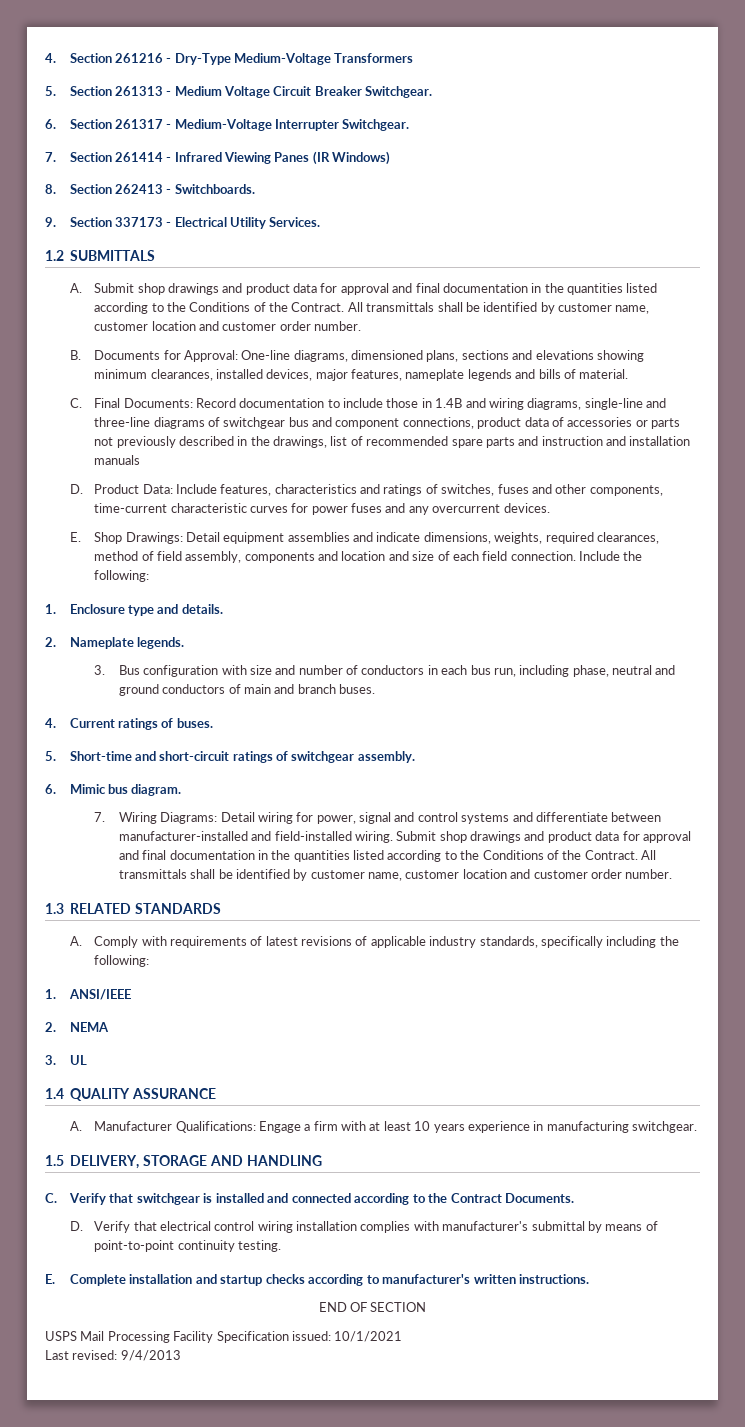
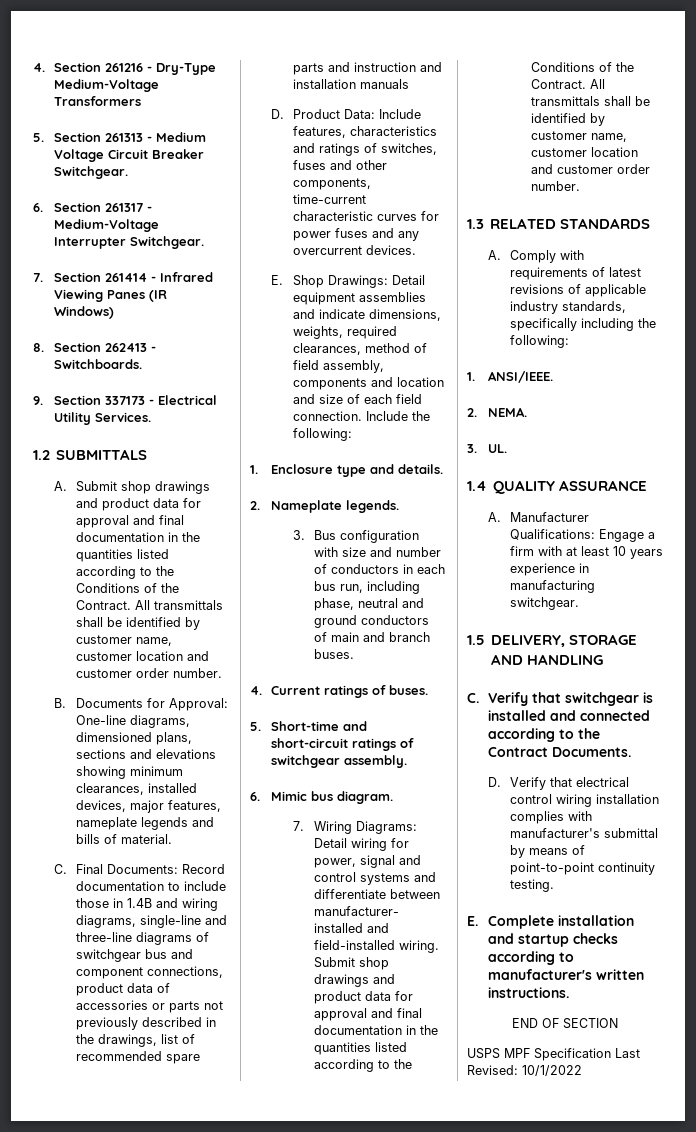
[68,989,131,1000] [45,1022,109,1032] [45,1055,87,1065] ANSI/IEEE // 2. NEMA // 3. UL -> [488,371,554,383] [467,407,528,417] [467,444,508,453] ANSI/IEEE. // 2. NEMA. // 3. UL.
[80,1331,403,1343] [45,1350,181,1361] Mail Processing Facility Specification issued: 10/1/2021 // Last revised: 9/4/2013 -> [504,1048,640,1061] [467,1065,582,1076] MPF Specification Last Revised: 10/1/2022

